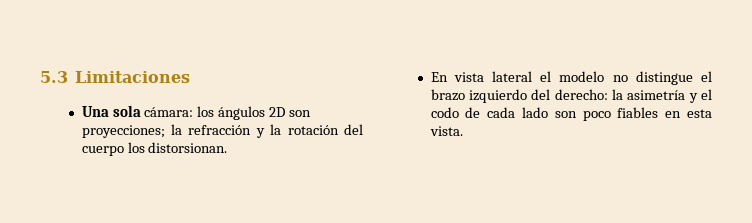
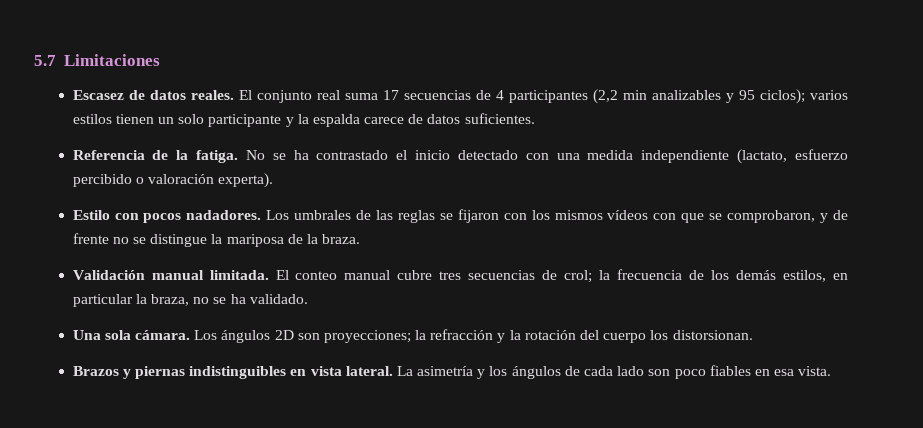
[40,71,68,83] 5.3 -> [34,55,56,66] 5.7
(191, 77) none -> [72,89,848,104] [72,113,535,127] [72,149,849,164] [72,173,274,188] [72,209,848,223] [72,233,361,247] [72,269,849,283] [72,294,308,307] // Escasez de datos reales. El conjunto real suma 17 secuencias de 4 participantes (2,2 min analizables y 95 ciclos); varios estilos tienen un solo participante y la espalda carece de datos suficientes. // Referencia de la fatiga. No se ha contrastado el inicio detectado con una medida independiente (lactato, esfuerzo percibido o valoración experta). // Estilo con pocos nadadores. Los umbrales de las reglas se fijaron con los mismos vídeos con que se comprobaron, y de frente no se distingue la mariposa de la braza. // Validación manual limitada. El conteo manual cubre tres secuencias de crol; la frecuencia de los demás estilos, en particular la braza, no se ha validado.
[144,106,215,117] cámara: los -> [134,330,218,340] cámara. Los
[430,71,712,85] [430,89,712,103] [430,107,459,118] En vista lateral el modelo no distingue el brazo izquierdo del derecho: la asimetría y el codo -> [72,366,561,379] Brazos y piernas indistinguibles en vista lateral. La asimetría y los ángulos
[687,109,712,118] esta -> [774,369,795,376] esa

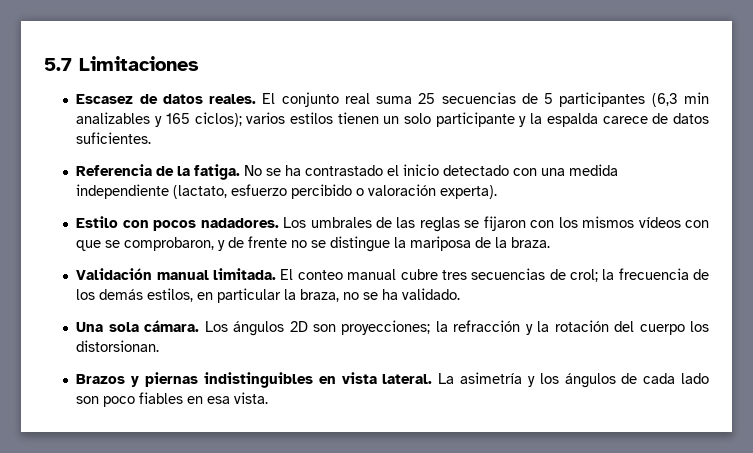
[382,89,618,104] 17 secuencias de 4 participantes (2,2 -> [418,92,678,107] 25 secuencias de 5 participantes (6,3
[738,90,755,100] 95 -> [165,113,190,124] 165

